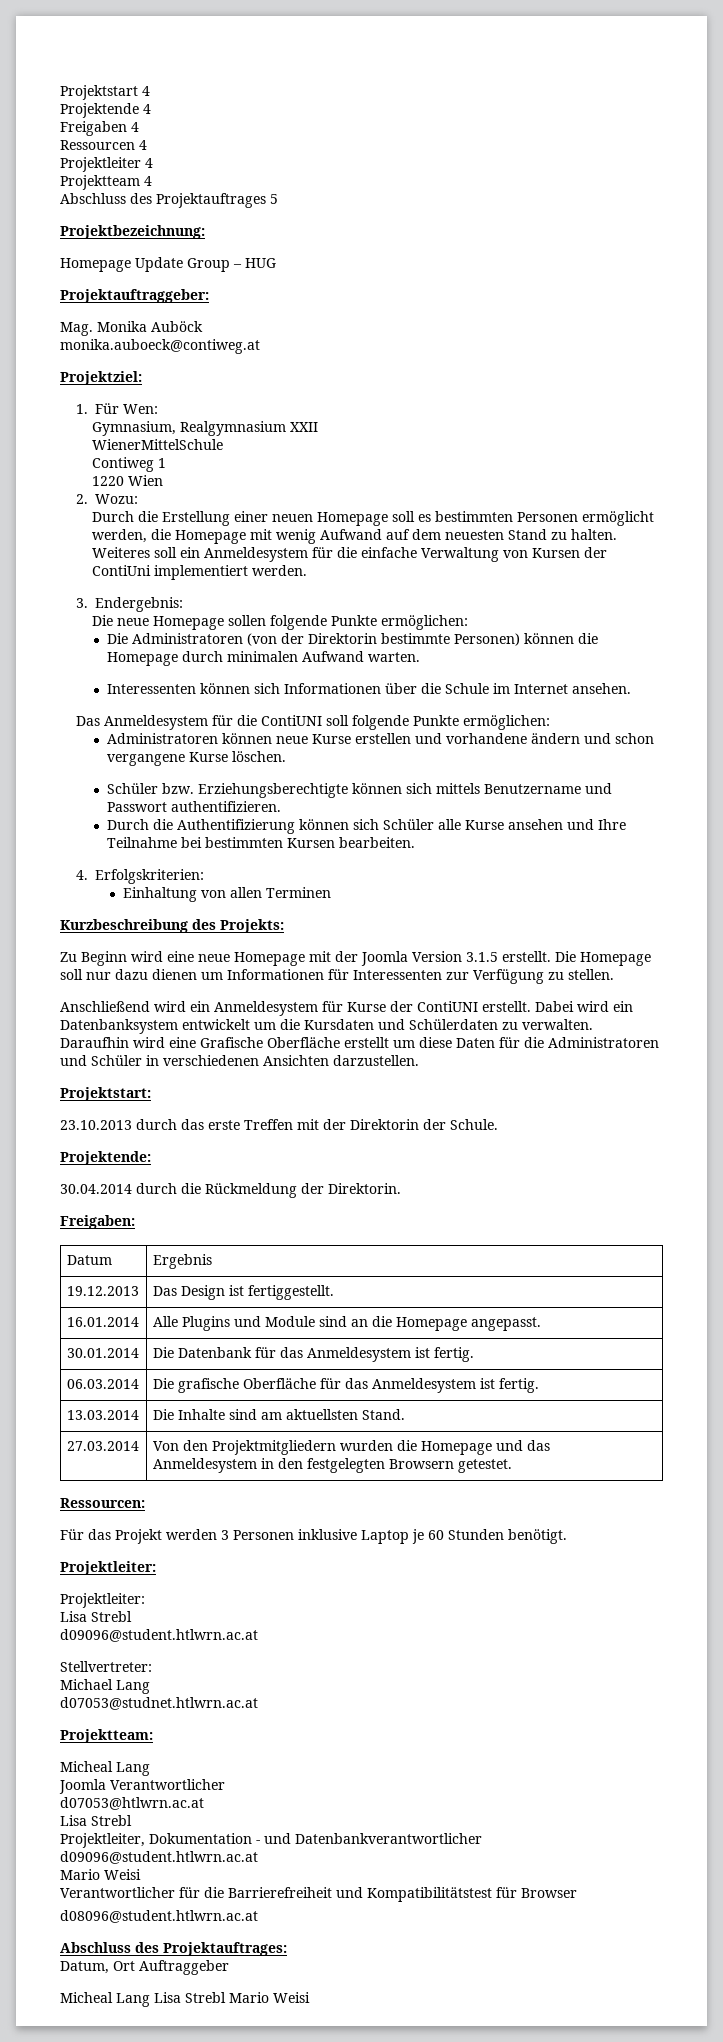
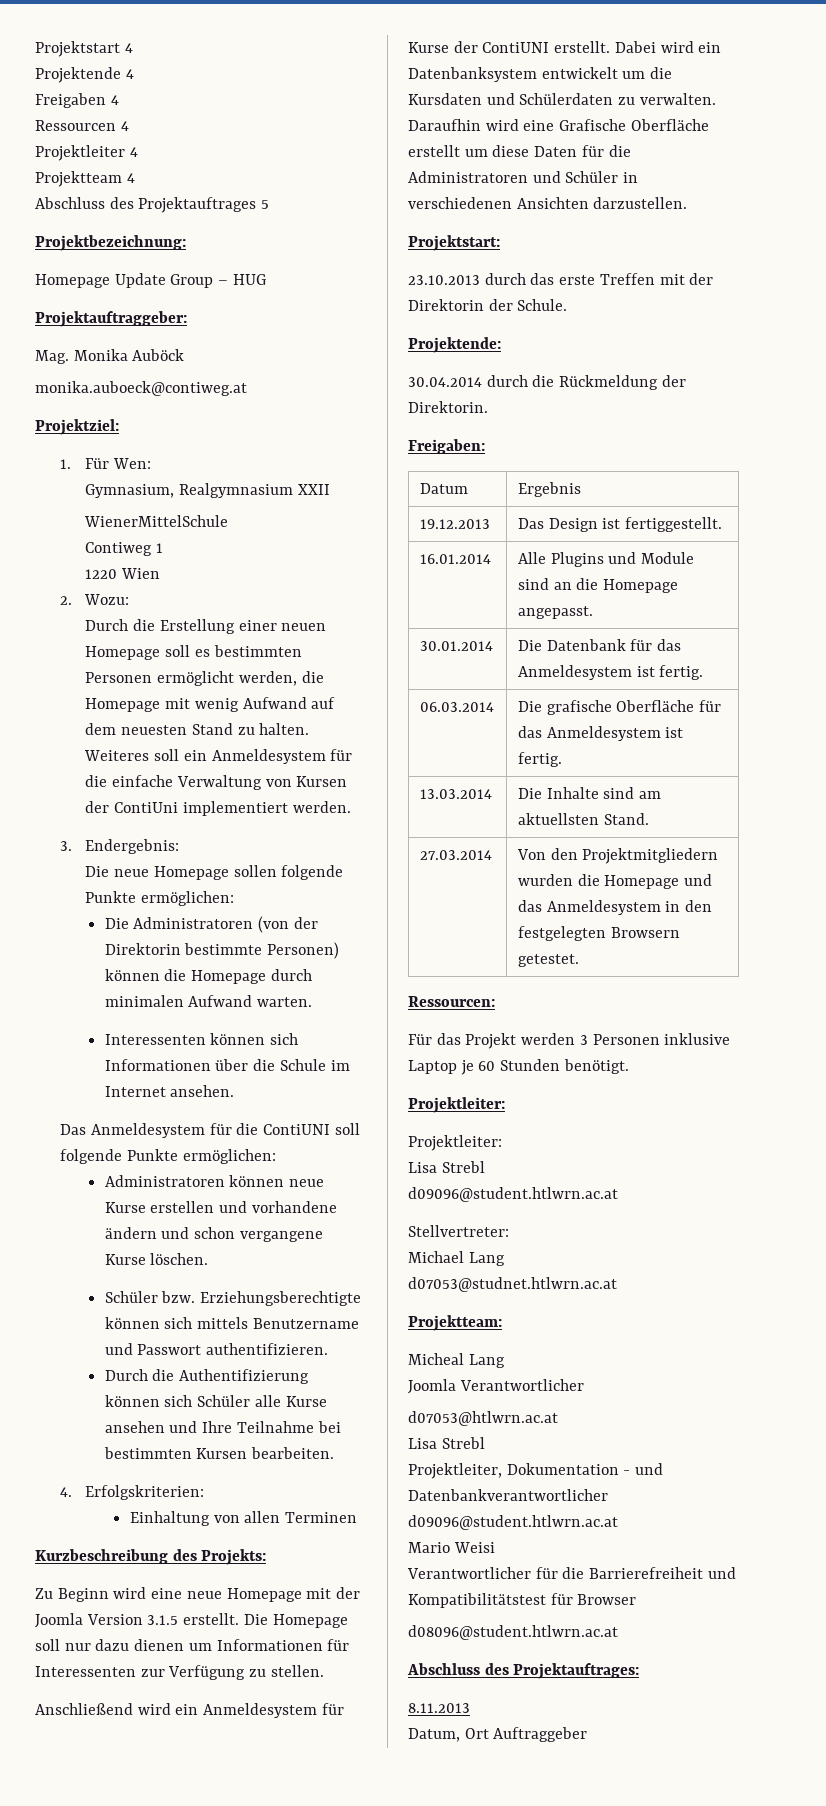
(287, 1949) none -> [408,1703,470,1713] // 8.11.2013
[60,1992,310,2007] // Micheal Lang Lisa Strebl Mario Weisi -> (588, 1734) none

